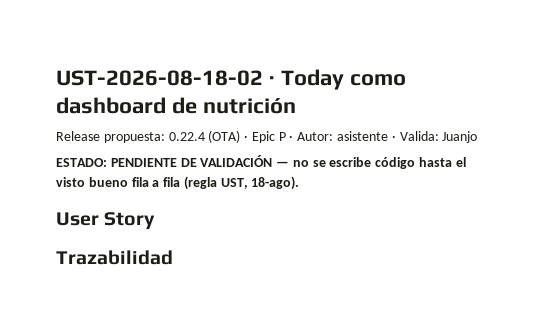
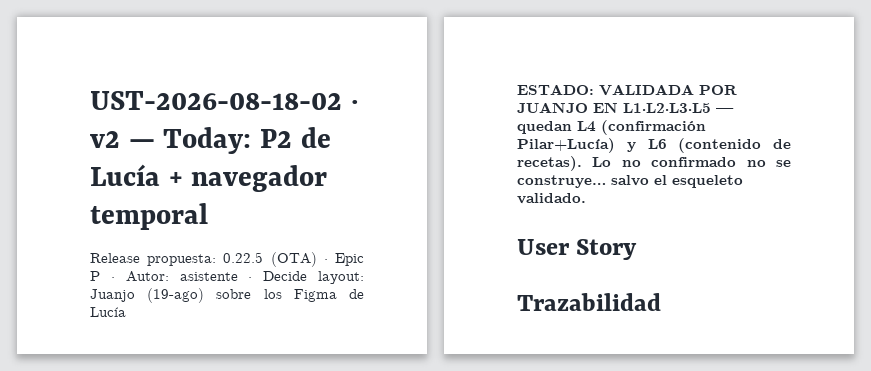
[280,69,406,90] [56,97,296,114] Today como dashboard de nutrición -> [90,127,331,154] [90,164,328,192] [90,203,208,230] v2 — Today: P2 de Lucía + navegador temporal
[168,132,205,141] 0.22.4 -> [223,252,264,263] 0.22.5
[399,131,439,141] Valida: -> [263,271,364,284] Decide layout:
[56,155,466,169] [56,176,300,190] // ESTADO: PENDIENTE DE VALIDACIÓN — no se escribe código hasta el visto bueno fila a fila (regla UST, 18-ago). -> [147,288,364,303] [90,307,126,317] [517,84,737,96] [517,102,734,113] [517,120,706,135] [517,138,791,153] [517,156,791,171] [517,175,743,188] [517,193,586,204] (19-ago) sobre los Figma de Lucía // ESTADO: VALIDADA POR JUANJO EN L1·L2·L3·L5 — quedan L4 (confirmación Pilar+Lucía) y L6 (contenido de recetas). Lo no confirmado no se construye… salvo el esqueleto validado.

